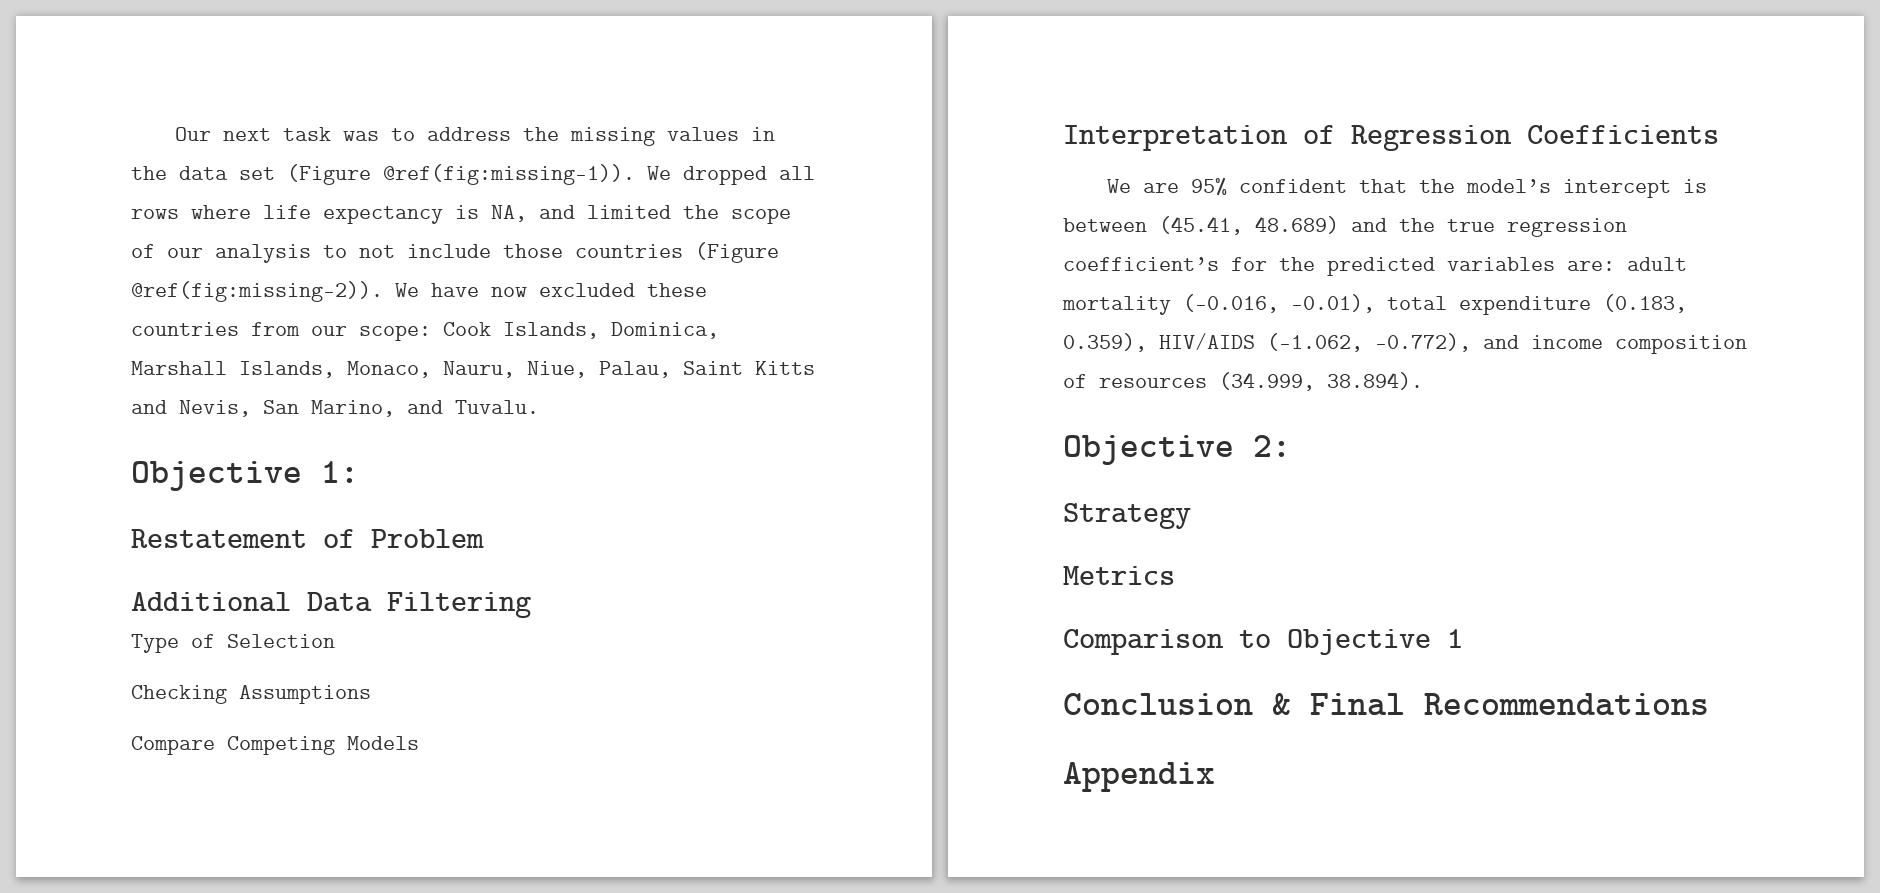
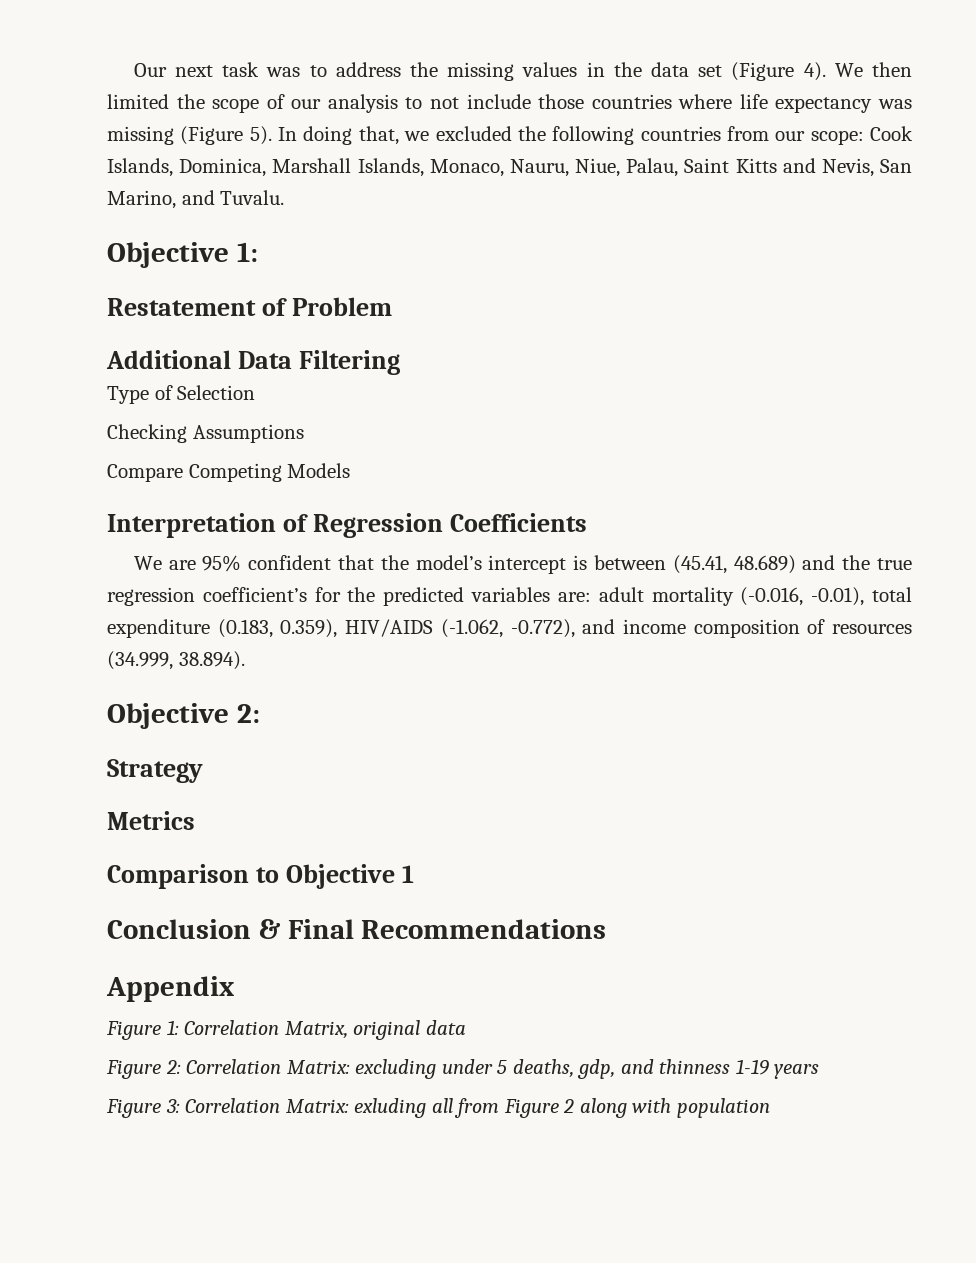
[383,164,815,185] [131,205,575,224] @ref(fig:missing-1)). We dropped all rows where life expectancy is NA, and -> [803,62,912,81] 4). We then
[695,242,779,263] [131,281,707,302] (Figure @ref(fig:missing-2)). We have now excluded these -> [678,94,912,113] [107,126,635,145] where life expectancy was missing (Figure 5). In doing that, we excluded the following
(1215, 777) none -> [106,1020,466,1040] [106,1059,820,1079] [106,1098,770,1118] // Figure 1: Correlation Matrix, original data // Figure 2: Correlation Matrix: excluding under 5 deaths, gdp, and thinness 1-19 years // Figure 3: Correlation Matrix: exluding all from Figure 2 along with population

